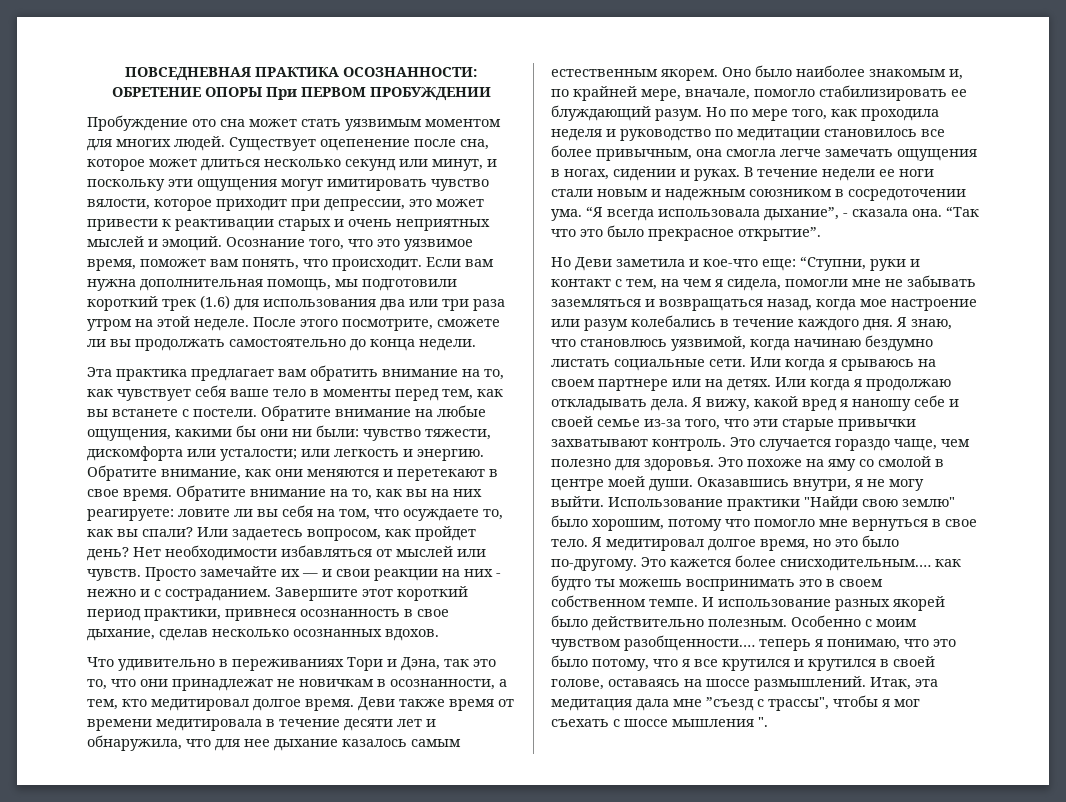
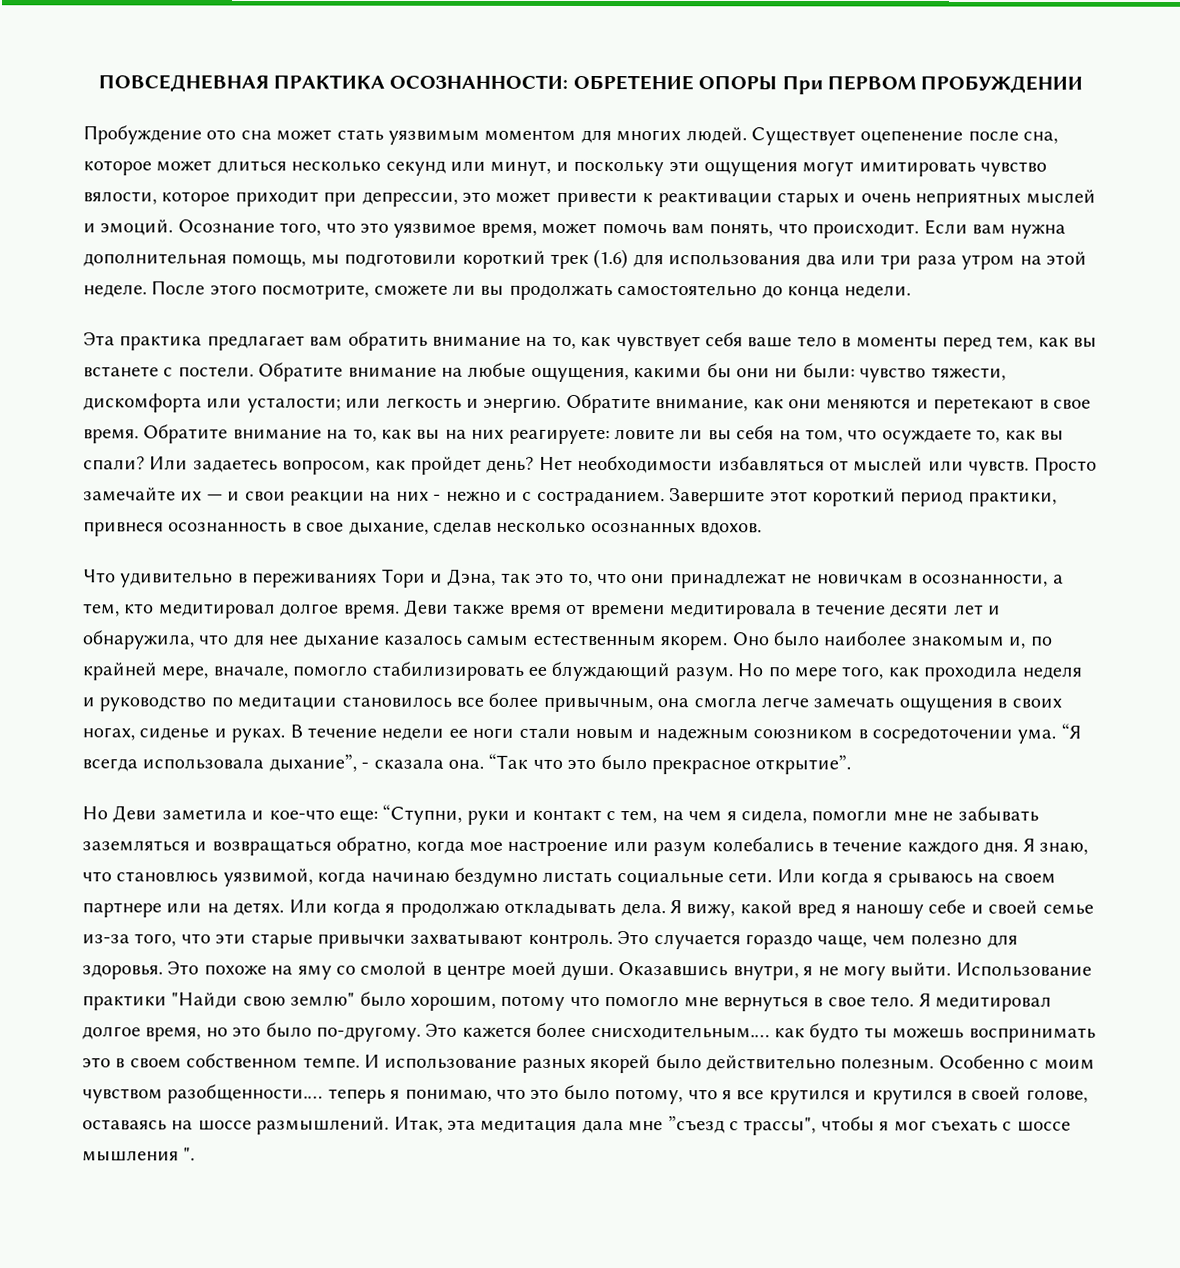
[140,259,206,267] поможет -> [541,222,667,235] может помочь
[564,169,676,181] ногах, сидении -> [1011,697,1062,709] [82,727,210,741] своих ногах, сиденье
[767,299,812,311] назад, -> [336,836,412,856] обратно,

